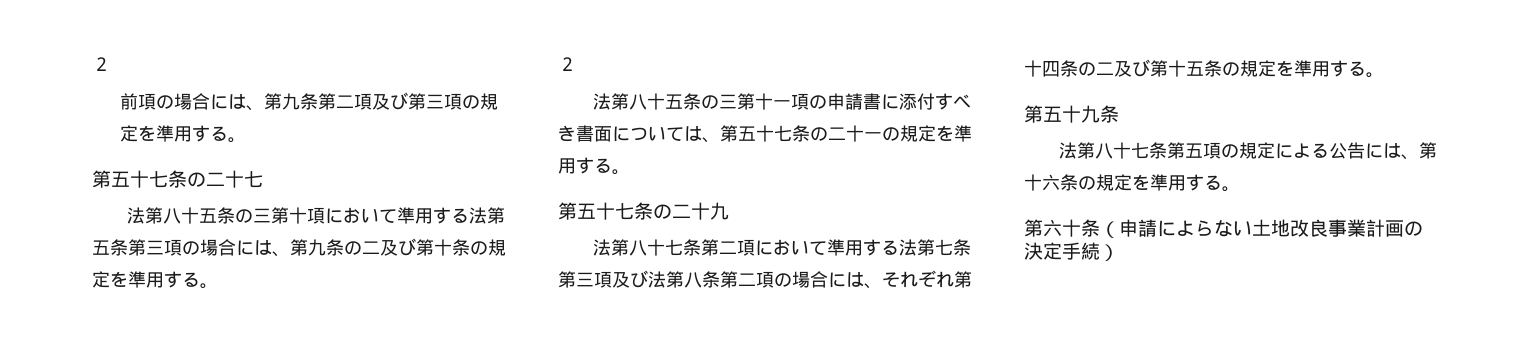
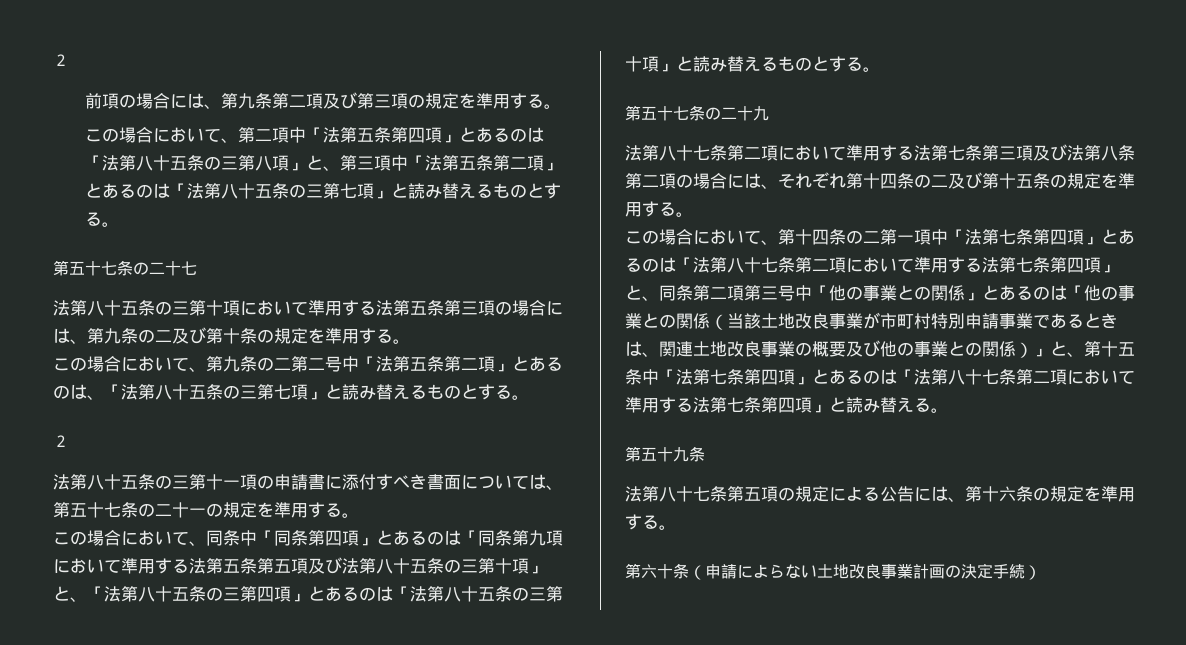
(247, 140) none -> [84,127,544,143] [84,155,561,171] [84,183,561,199] [84,212,119,227] // この場合において、第二項中「法第五条第四項」とあるのは「法第八十五条の三第八項」と、第三項中「法第五条第二項」とあるのは「法第八十五条の三第七項」と読み替えるものとする。
(218, 286) none -> [53,356,563,372] [53,384,529,400] // この場合において、第九条の二第二号中「法第五条第二項」とあるのは、「法第八十五条の三第七項」と読み替えるものとする。
(630, 172) none -> [53,530,563,546] [53,557,546,574] [53,586,563,602] [625,56,880,72] // この場合において、同条中「同条第四項」とあるのは「同条第九項において準用する法第五条第五項及び法第八十五条の三第十項」と、「法第八十五条の三第四項」とあるのは「法第八十五条の三第十項」と読み替えるものとする。
(1384, 75) none -> [625,229,1135,245] [625,257,1118,273] [625,285,1135,301] [625,312,1118,330] [625,340,1135,358] [625,369,1135,385] [625,397,948,413] // この場合において、第十四条の二第一項中「法第七条第四項」とあるのは「法第八十七条第二項において準用する法第七条第四項」と、同条第二項第三号中「他の事業との関係」とあるのは「他の事業との関係（当該土地改良事業が市町村特別申請事業であるときは、関連土地改良事業の概要及び他の事業との関係）」と、第十五条中「法第七条第四項」とあるのは「法第八十七条第二項において準用する法第七条第四項」と読み替える。

